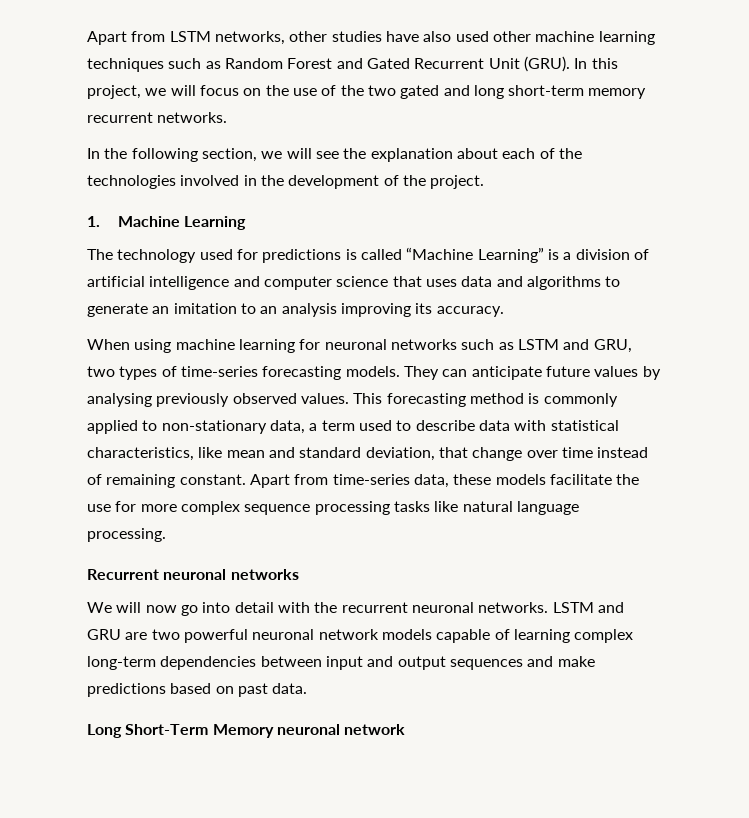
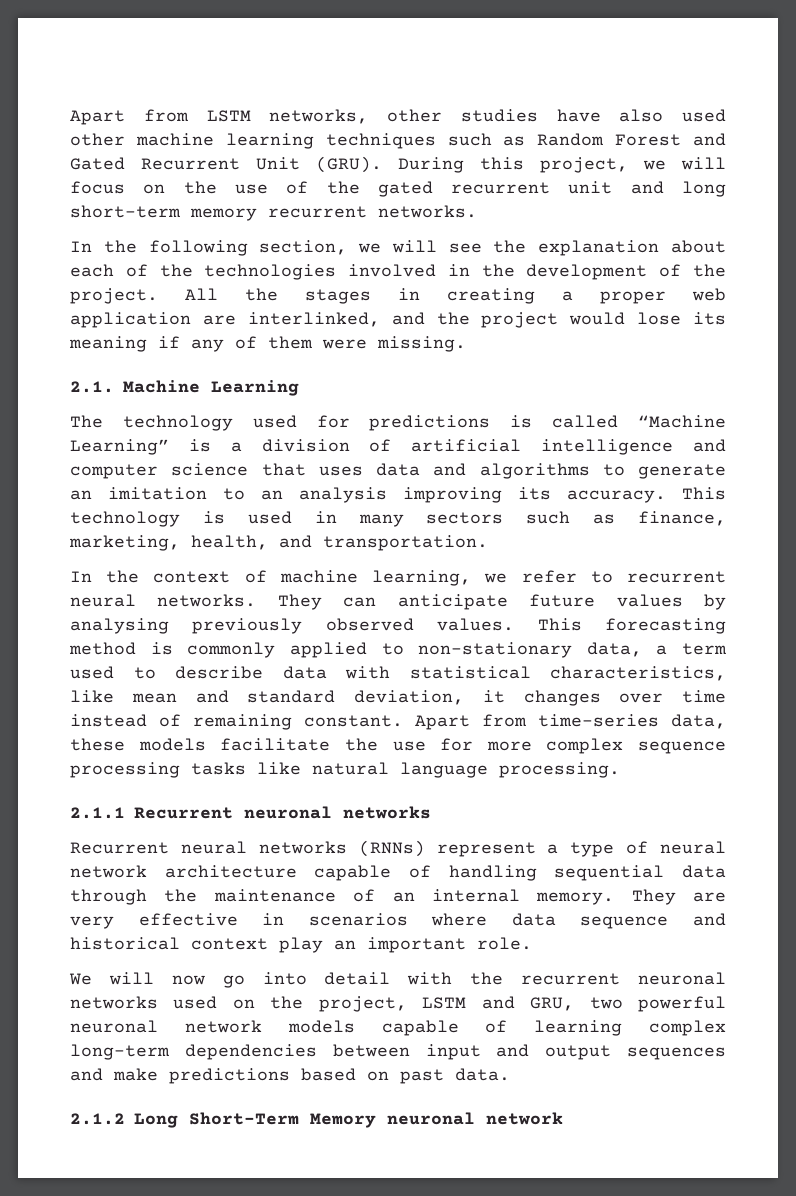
[574,58,588,69] In -> [398,157,464,173] During
[367,85,440,99] two gated -> [377,181,613,197] gated recurrent unit
[87,216,100,227] // 1. -> [185,288,726,304] [70,312,726,328] [69,336,466,352] [70,381,114,393] All the stages in creating a proper web application are interlinked, and the project would lose its meaning if any of them were missing. // 2.1.
[87,339,632,353] [87,366,400,380] // When using machine learning for neuronal networks such as LSTM and GRU, two types of time-series forecasting models. -> [682,487,726,500] [70,511,726,527] [69,535,488,551] [70,570,726,586] [70,594,257,607] This technology is used in many sectors such as finance, marketing, health, and transportation. // In the context of machine learning, we refer to recurrent neural networks.
[438,447,523,461] that change -> [482,690,601,706] it changes
(166, 535) none -> [70,807,125,819] 2.1.1
(299, 574) none -> [70,840,726,857] [70,865,727,881] [70,889,726,905] [70,913,726,929] [70,937,532,953] // Recurrent neural networks (RNNs) represent a type of neural network architecture capable of handling sequential data through the maintenance of an internal memory. They are very effective in scenarios where data sequence and historical context play an important role.
[478,602,624,613] [87,629,148,640] networks. LSTM and GRU are -> [70,996,575,1012] networks used on the project, LSTM and GRU,
(308, 688) none -> [70,1113,125,1125] 2.1.2

